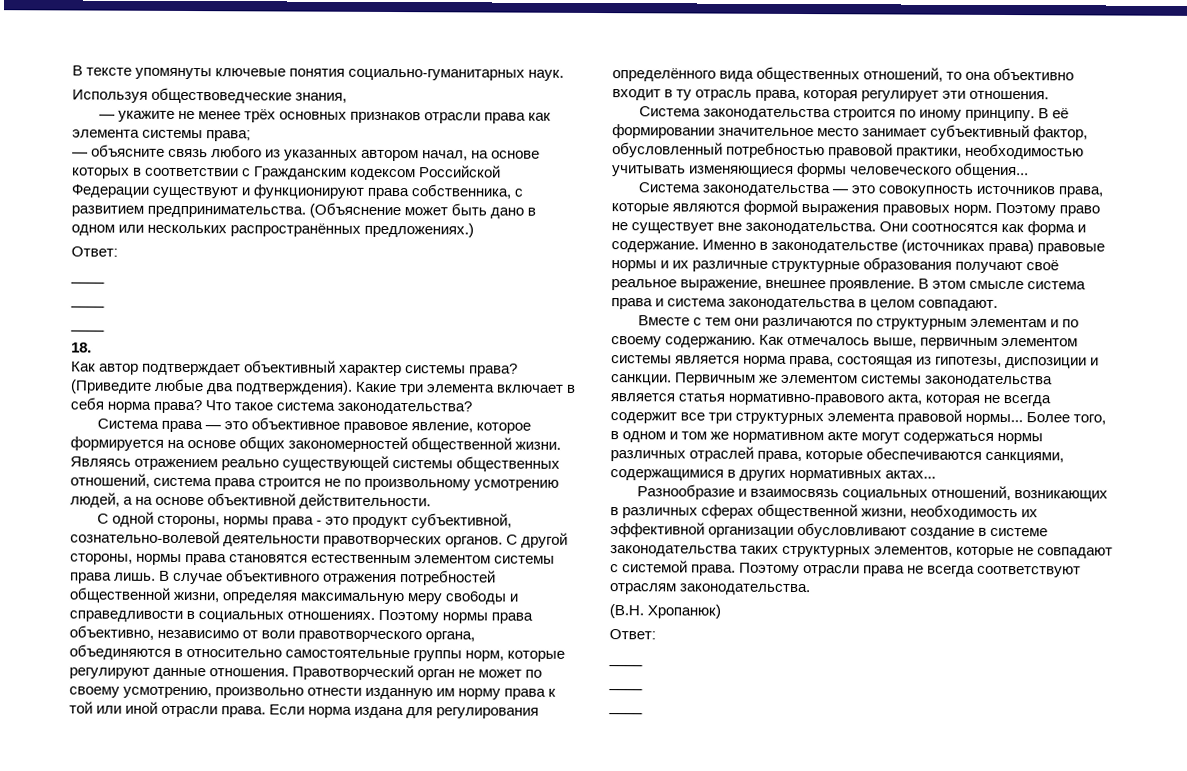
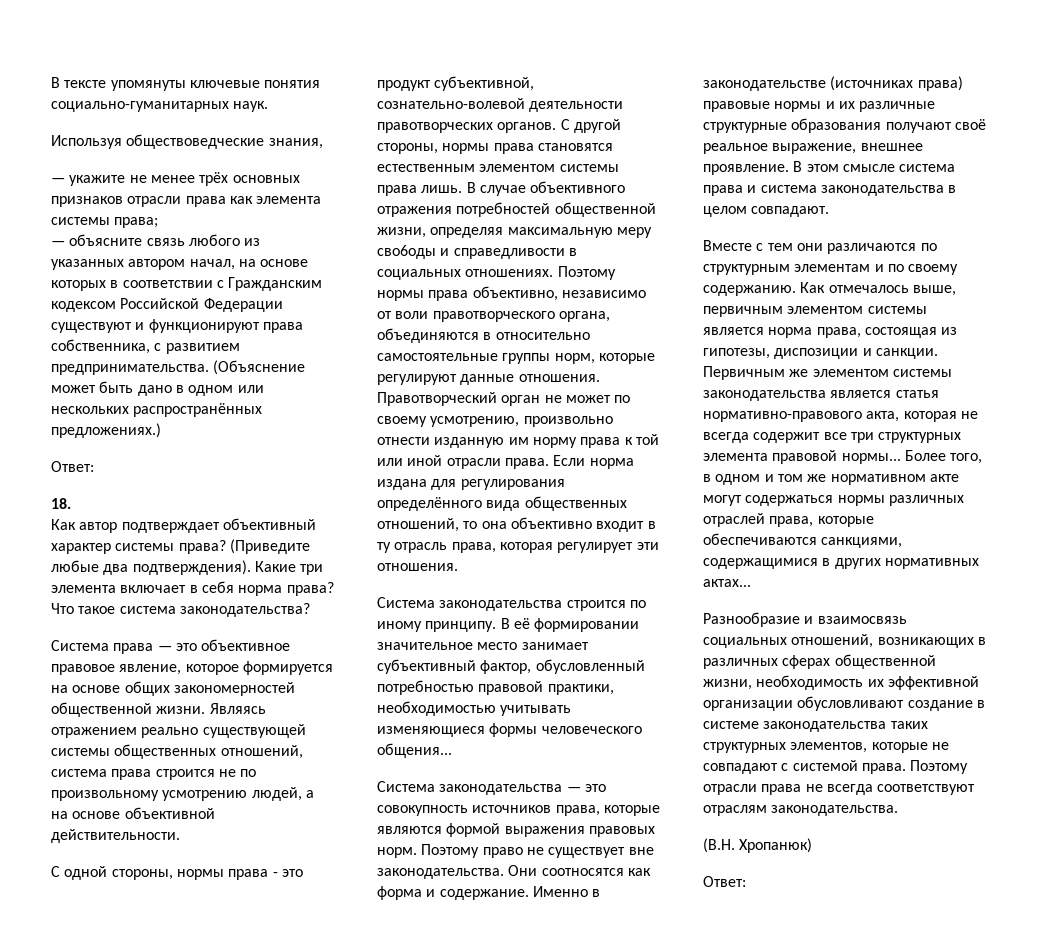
[70,280,105,284] [70,304,105,308] [70,328,105,332] // ____ // ____ // ____ -> (94, 466) none
[608,663,643,667] [608,687,643,691] [608,711,643,715] // ____ // ____ // ____ -> (746, 881) none

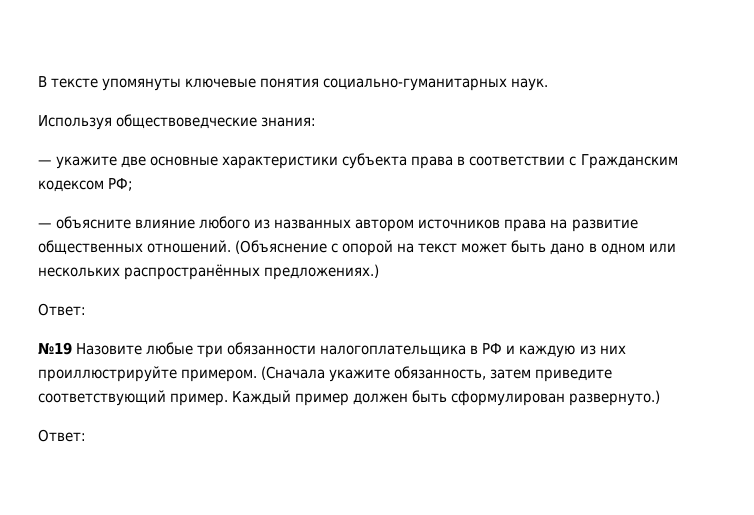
[268,138,323,149] знания, -> [261,117,317,127] знания:
[129,172,300,186] [51,196,322,207] [51,217,159,228] [51,234,261,246] [51,259,309,270] [51,280,106,291] не менее трёх основных признаков отрасли права как элемента системы права; // — объясните связь любого из указанных автором начал, на основе которых -> [121,153,454,169] две основные характеристики субъекта права
[120,298,283,312] [51,319,303,333] [51,339,240,354] [51,360,306,375] Российской Федерации существуют и функционируют права собственника, с развитием предпринимательства. (Объяснение -> [108,178,134,191] [38,216,638,232] [38,240,458,256] РФ; // — объясните влияние любого из названных автором источников права на развитие общественных отношений. (Объяснение с опорой на текст
[51,498,71,509] [51,518,316,533] [51,539,310,554] [51,560,324,575] [51,581,334,596] [51,603,310,617] [51,639,291,654] [51,661,333,675] [51,681,295,696] [51,702,266,717] [51,724,306,738] [51,744,303,759] [51,769,257,780] [51,787,314,801] [51,807,215,819] [51,829,180,843] [51,866,303,880] [377,76,535,91] [377,98,624,112] [377,119,621,133] [377,143,613,154] [377,164,619,172] [377,181,626,196] [377,202,656,217] [377,227,652,238] [377,245,577,259] [377,266,616,280] [377,286,646,301] [377,311,610,322] [377,328,590,343] [377,353,655,364] [377,374,600,385] [377,392,631,406] [377,416,613,427] [377,434,659,448] [377,455,634,469] [377,479,565,490] [377,496,627,511] [377,517,656,532] [377,542,659,553] [377,563,458,571] [377,597,646,611] [377,618,640,632] [377,642,589,650] [377,659,645,674] [377,680,614,695] [377,701,572,716] [377,723,642,737] [377,743,452,758] [377,781,606,795] [377,805,660,816] [377,823,655,837] [377,844,654,858] [377,865,651,879] [377,886,601,900] [703,76,963,91] [703,101,936,112] [703,118,986,133] [703,143,923,154] [703,161,956,175] [703,185,957,196] [703,206,830,217] [703,240,937,254] [703,264,959,275] [703,282,956,296] [703,306,927,317] [703,327,958,338] [703,348,938,359] [703,366,952,380] [703,390,939,401] [703,411,978,422] [703,432,962,443] [703,450,983,464] [703,474,959,485] [703,495,964,506] [703,513,874,527] [703,533,903,548] [703,558,979,569] [703,579,751,587] [703,612,907,627] [703,634,986,648] [703,654,936,669] [703,675,979,690] [703,696,985,711] [703,721,928,732] [703,742,949,753] [703,760,969,774] [703,784,976,795] [703,805,899,816] [703,838,813,853] 18. // Как автор подтверждает объективный характер системы права? (Приведите любые два подтверждения). Какие три элемента включает в себя норма права? Что такое система законодательства? // Система права — это объективное правовое явление, которое формируется на основе общих закономерностей общественной жизни. Являясь отражением реально существующей системы общественных отношений, система права строится не по произвольному усмотрению людей, а на основе объективной действительности. // С одной стороны, нормы права - это продукт субъективной, сознательно-волевой деятельности правотворческих органов. С другой стороны, нормы права становятся естественным элементом системы права лишь. В случае объективного отражения потребностей общественной жизни, определяя максимальную меру сво6оды и справедливости в социальных отношениях. Поэтому нормы права объективно, независимо от воли правотворческого органа, объединяются в относительно самостоятельные группы норм, которые регулируют данные отношения. Правотворческий орган не может по своему усмотрению, произвольно отнести изданную им норму права к той или иной отрасли права. Если норма издана для регулирования определённого вида общественных отношений, то она объективно входит в ту отрасль права, которая регулирует эти отношения. // Система законодательства строится по иному принципу. В её формировании значительное место занимает субъективный фактор, обусловленный потребностью правовой практики, необходимостью учитывать изменяющиеся формы человеческого общения... // Система законодательства — это совокупность источников права, которые являются формой выражения правовых норм. Поэтому право не существует вне законодательства. Они соотносятся как форма и содержание. Именно в законодательстве (источниках права) правовые нормы и их различные структурные образования получают своё реальное выражение, внешнее проявление. В этом смысле система права и система законодательства в целом совпадают. // Вместе с тем они различаются по структурным элементам и по своему содержанию. Как отмечалось выше, первичным элементом системы является норма права, состоящая из гипотезы, диспозиции и санкции. Первичным же элементом системы законодательства является статья нормативно-правового акта, которая не всегда содержит все три структурных элемента правовой нормы... Более того, в одном и том же нормативном акте могут содержаться нормы различных отраслей права, которые обеспечиваются санкциями, содержащимися в других нормативных актах... // Разнообразие и взаимосвязь социальных отношений, возникающих в различных сферах общественной жизни, необходимость их эффективной организации обусловливают создание в системе законодательства таких структурных элементов, которые не совпадают с системой права. Поэтому отрасли права не всегда соответствуют отраслям законодательства. // (В.Н. Хропанюк) -> [38,342,626,358] [38,366,613,382] [38,390,661,406] №19 Назовите любые три обязанности налогоплательщика в РФ и каждую из них проиллюстрируйте примером. (Сначала укажите обязанность, затем приведите соответствующий пример. Каждый пример должен быть сформулирован развернуто.)

